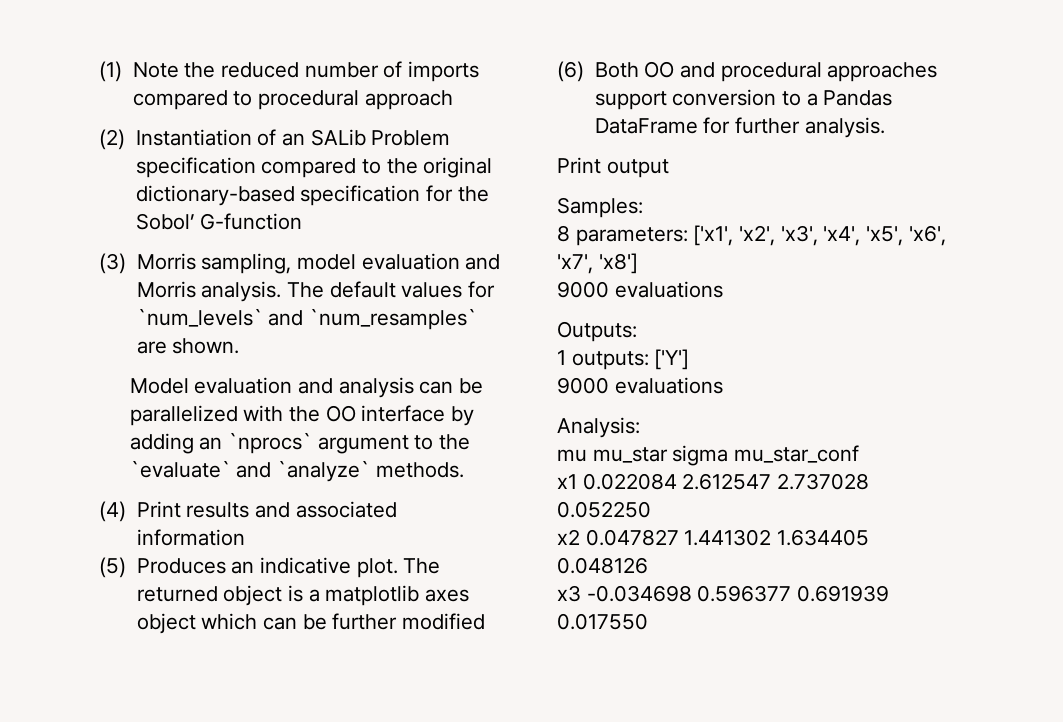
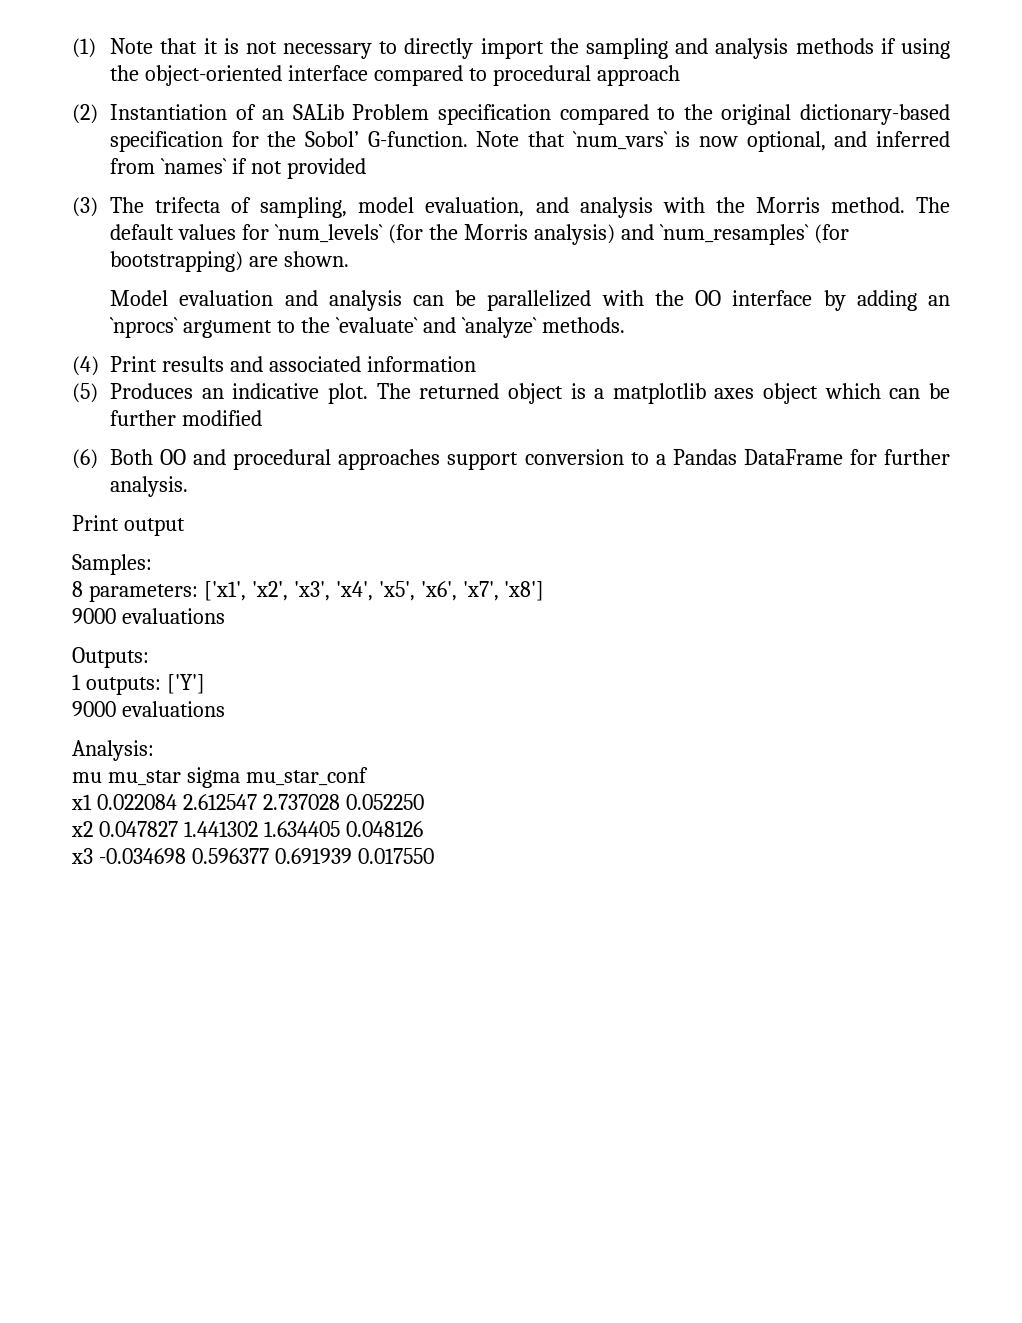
[184,61,479,82] the reduced number of imports -> [160,38,951,59] [110,65,369,86] that it is not necessary to directly import the sampling and analysis methods if using the object-oriented interface
[200,213,303,230] [99,253,501,274] [136,281,282,302] G-function // (3) Morris sampling, model evaluation and Morris analysis. -> [367,131,950,152] [110,158,366,179] [72,197,905,218] G-function. Note that `num_vars` is now optional, and inferred from `names` if not provided // (3) The trifecta of sampling, model evaluation, and analysis with the Morris method.
[268,308,477,330] and `num_resamples` -> [387,224,849,245] [110,251,244,272] (for the Morris analysis) and `num_resamples` (for bootstrapping)

